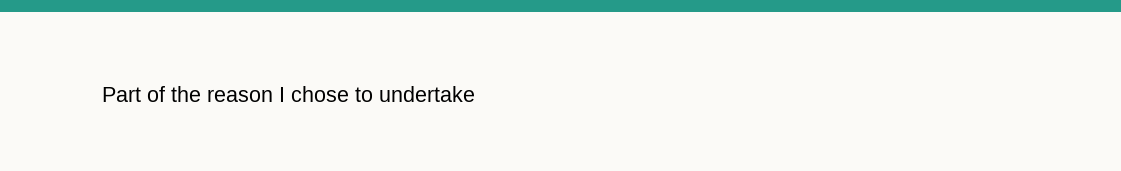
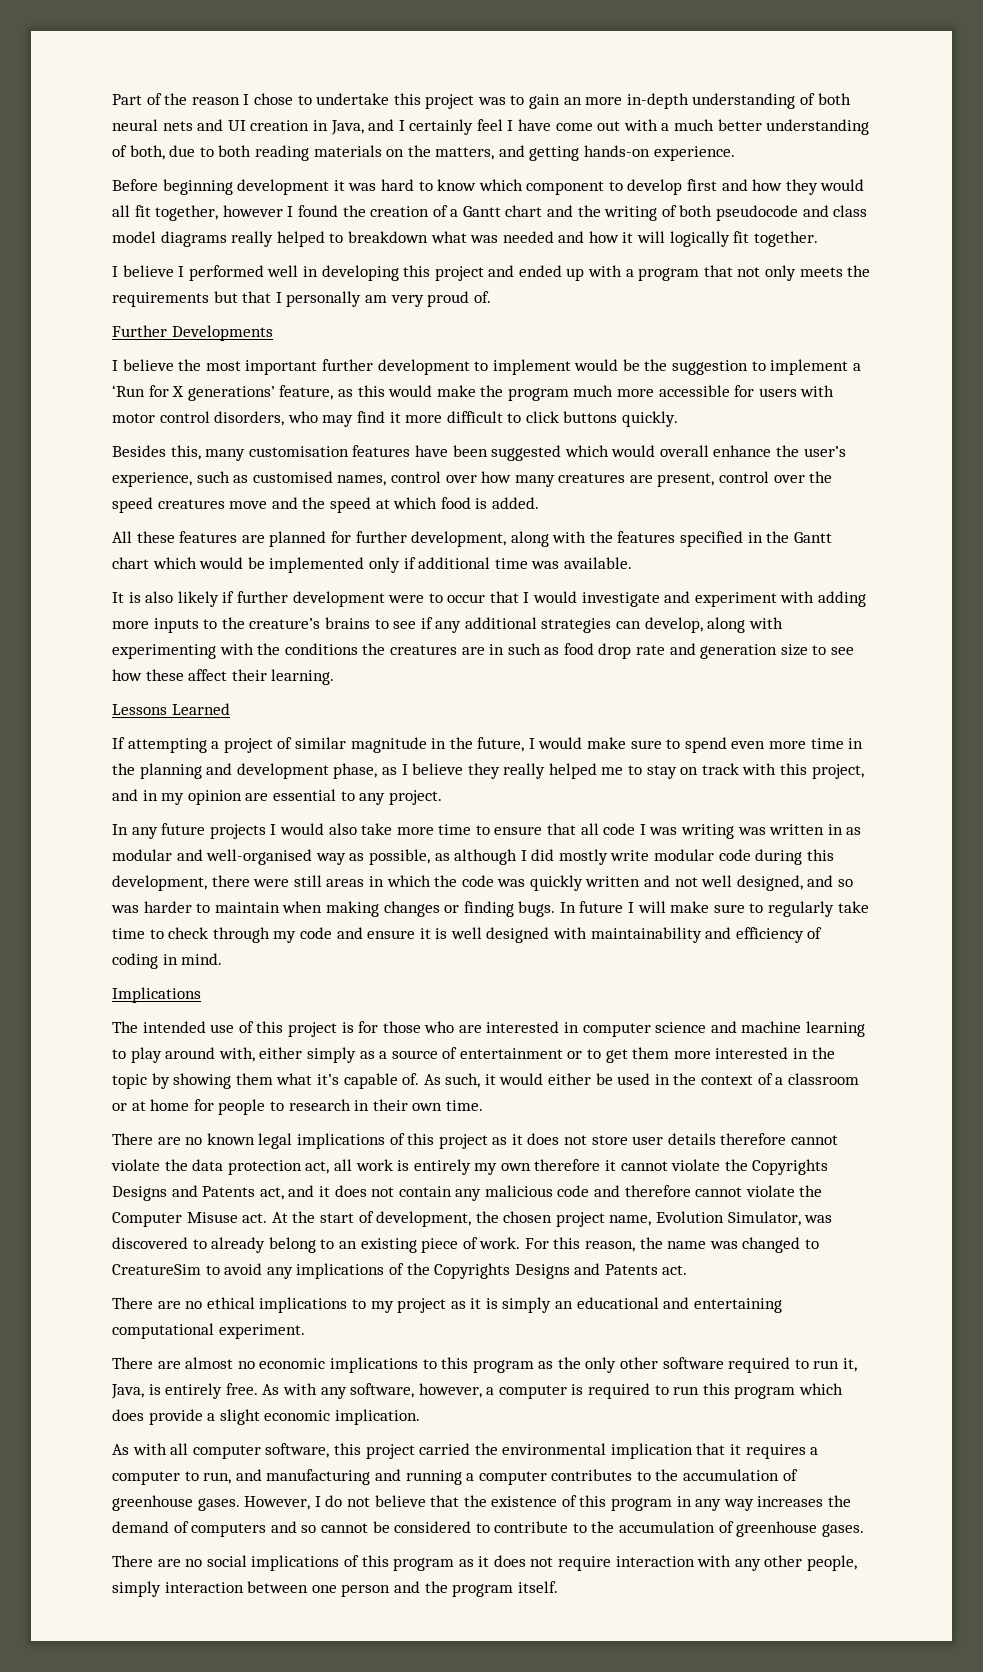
(475, 94) none -> [393,93,851,109] [112,119,870,135] [112,145,735,161] [112,179,865,195] [112,205,868,221] [112,231,818,247] [112,265,871,281] [112,291,491,307] [112,325,273,341] [112,359,861,375] [112,385,835,401] [112,411,679,427] [112,445,846,461] [112,471,833,487] [112,497,539,513] [112,531,832,547] [112,557,632,573] [112,591,867,607] [112,617,783,633] [112,643,855,659] [112,669,335,685] [112,703,230,715] [112,737,864,753] [112,763,864,779] [112,789,442,805] [112,823,862,839] [112,849,834,865] [112,875,854,891] [111,901,869,917] [112,927,823,943] [112,953,223,969] [112,987,201,1003] [112,1021,866,1037] [112,1047,835,1063] [112,1073,859,1089] [112,1099,483,1115] [112,1133,839,1149] [111,1159,829,1175] [112,1185,823,1201] [112,1211,833,1227] [112,1237,820,1253] [112,1263,688,1279] [112,1297,782,1313] [112,1323,305,1339] [112,1357,858,1373] [111,1383,844,1399] [112,1409,420,1425] [112,1443,819,1459] [112,1469,798,1485] [112,1495,852,1511] [112,1521,864,1537] [112,1555,858,1571] [112,1581,558,1597] this project was to gain an more in-depth understanding of both neural nets and UI creation in Java, and I certainly feel I have come out with a much better understanding of both, due to both reading materials on the matters, and getting hands-on experience. // Before beginning development it was hard to know which component to develop first and how they would all fit together, however I found the creation of a Gantt chart and the writing of both pseudocode and class model diagrams really helped to breakdown what was needed and how it will logically fit together. // I believe I performed well in developing this project and ended up with a program that not only meets the requirements but that I personally am very proud of. // Further Developments // I believe the most important further development to implement would be the suggestion to implement a ‘Run for X generations’ feature, as this would make the program much more accessible for users with motor control disorders, who may find it more difficult to click buttons quickly. // Besides this, many customisation features have been suggested which would overall enhance the user’s experience, such as customised names, control over how many creatures are present, control over the speed creatures move and the speed at which food is added. // All these features are planned for further development, along with the features specified in the Gantt chart which would be implemented only if additional time was available. // It is also likely if further development were to occur that I would investigate and experiment with adding more inputs to the creature’s brains to see if any additional strategies can develop, along with experimenting with the conditions the creatures are in such as food drop rate and generation size to see how these affect their learning. // Lessons Learned // If attempting a project of similar magnitude in the future, I would make sure to spend even more time in the planning and development phase, as I believe they really helped me to stay on track with this project, and in my opinion are essential to any project. // In any future projects I would also take more time to ensure that all code I was writing was written in as modular and well-organised way as possible, as although I did mostly write modular code during this development, there were still areas in which the code was quickly written and not well designed, and so was harder to maintain when making changes or finding bugs. In future I will make sure to regularly take time to check through my code and ensure it is well designed with maintainability and efficiency of coding in mind. // Implications // The intended use of this project is for those who are interested in computer science and machine learning to play around with, either simply as a source of entertainment or to get them more interested in the topic by showing them what it’s capable of. As such, it would either be used in the context of a classroom or at home for people to research in their own time. // There are no known legal implications of this project as it does not store user details therefore cannot violate the data protection act, all work is entirely my own therefore it cannot violate the Copyrights Designs and Patents act, and it does not contain any malicious code and therefore cannot violate the Computer Misuse act. At the start of development, the chosen project name, Evolution Simulator, was discovered to already belong to an existing piece of work. For this reason, the name was changed to CreatureSim to avoid any implications of the Copyrights Designs and Patents act. // There are no ethical implications to my project as it is simply an educational and entertaining computational experiment. // There are almost no economic implications to this program as the only other software required to run it, Java, is entirely free. As with any software, however, a computer is required to run this program which does provide a slight economic implication. // As with all computer software, this project carried the environmental implication that it requires a computer to run, and manufacturing and running a computer contributes to the accumulation of greenhouse gases. However, I do not believe that the existence of this program in any way increases the demand of computers and so cannot be considered to contribute to the accumulation of greenhouse gases. // There are no social implications of this program as it does not require interaction with any other people, simply interaction between one person and the program itself.

